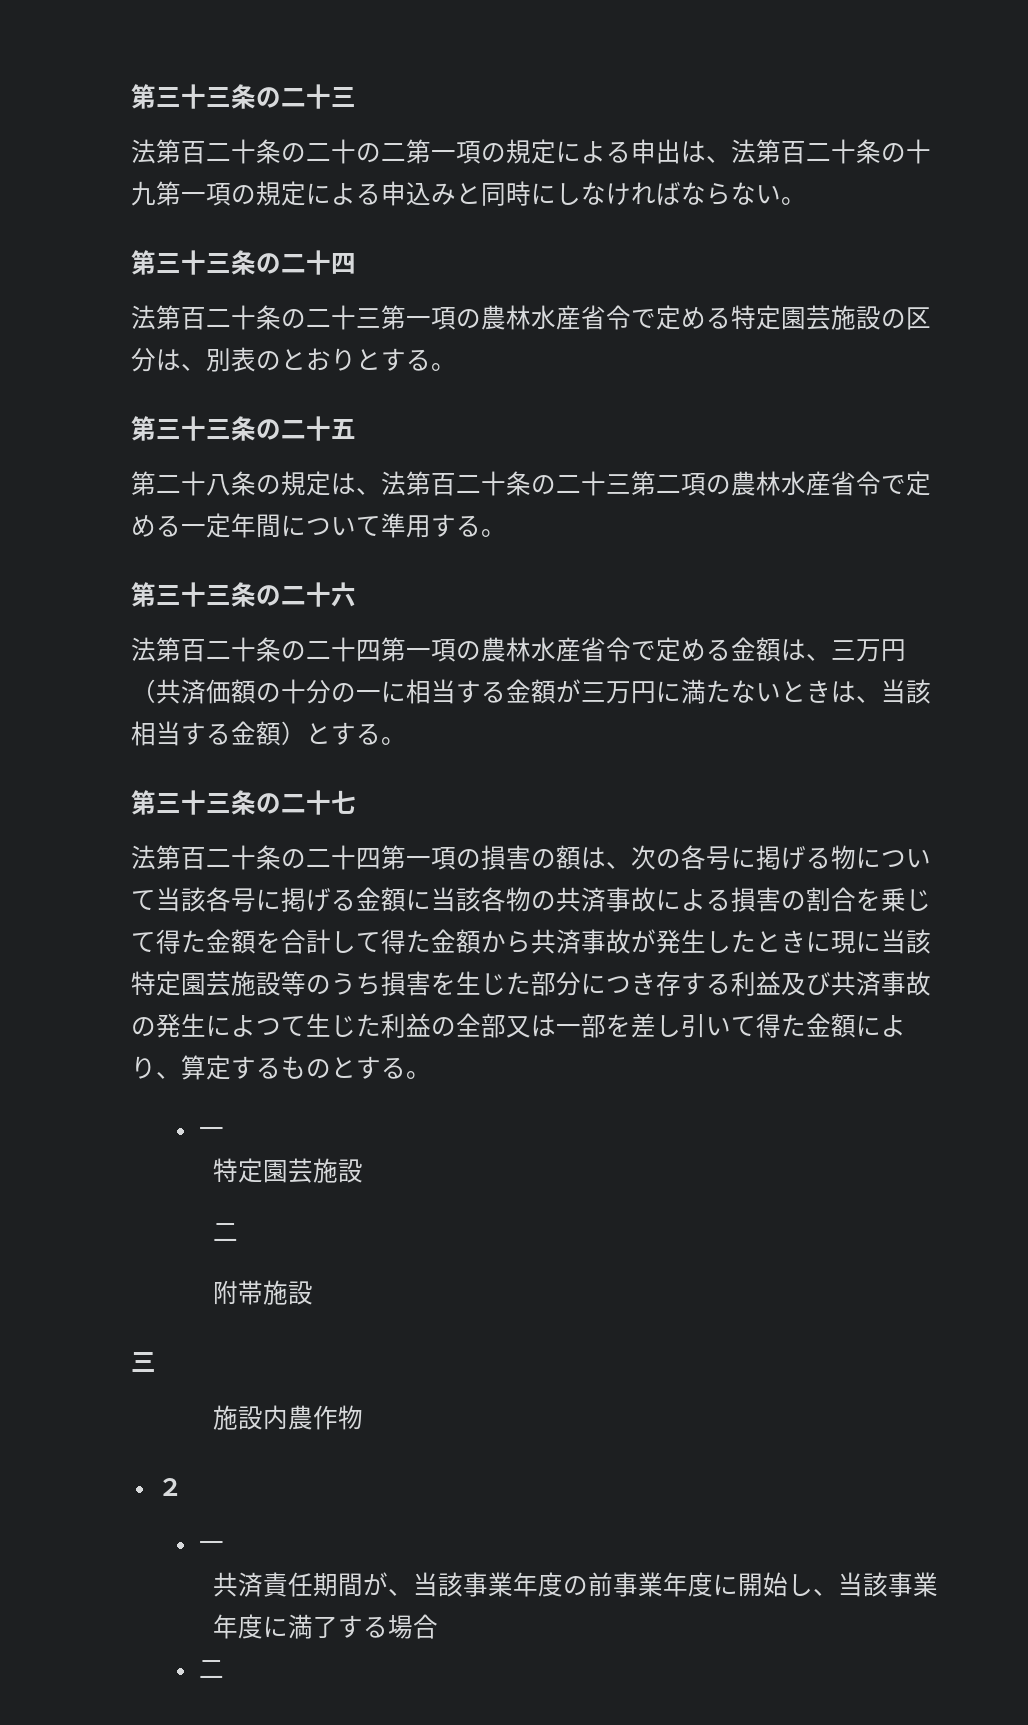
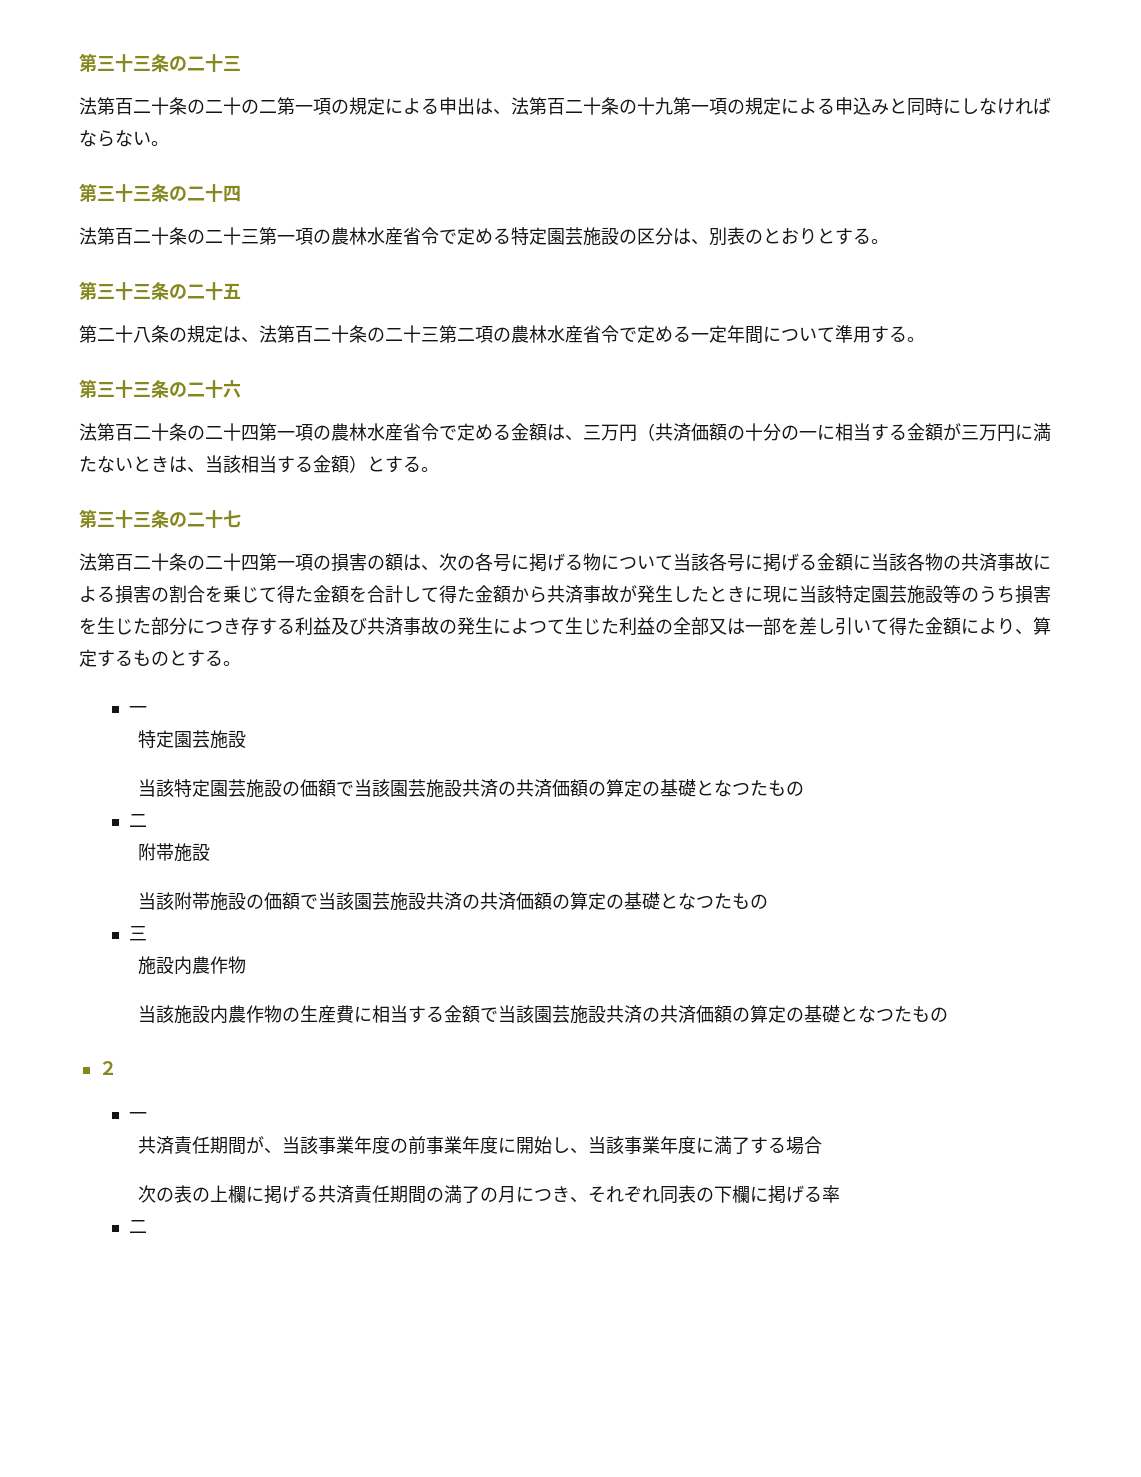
[212,1223,238,1241] [212,1280,313,1305] [131,1352,156,1372] [212,1405,363,1430] 二 // 附帯施設 // 三 // 施設内農作物 -> [138,779,805,798] [128,814,147,827] [138,843,211,862] [138,892,769,911] [128,926,147,941] [138,956,247,975] [138,1005,949,1024] 当該特定園芸施設の価額で当該園芸施設共済の共済価額の算定の基礎となつたもの // 二 // 附帯施設 // 当該附帯施設の価額で当該園芸施設共済の共済価額の算定の基礎となつたもの // 三 // 施設内農作物 // 当該施設内農作物の生産費に相当する金額で当該園芸施設共済の共済価額の算定の基礎となつたもの
(438, 1626) none -> [138,1185,841,1204] // 次の表の上欄に掲げる共済責任期間の満了の月につき、それぞれ同表の下欄に掲げる率

